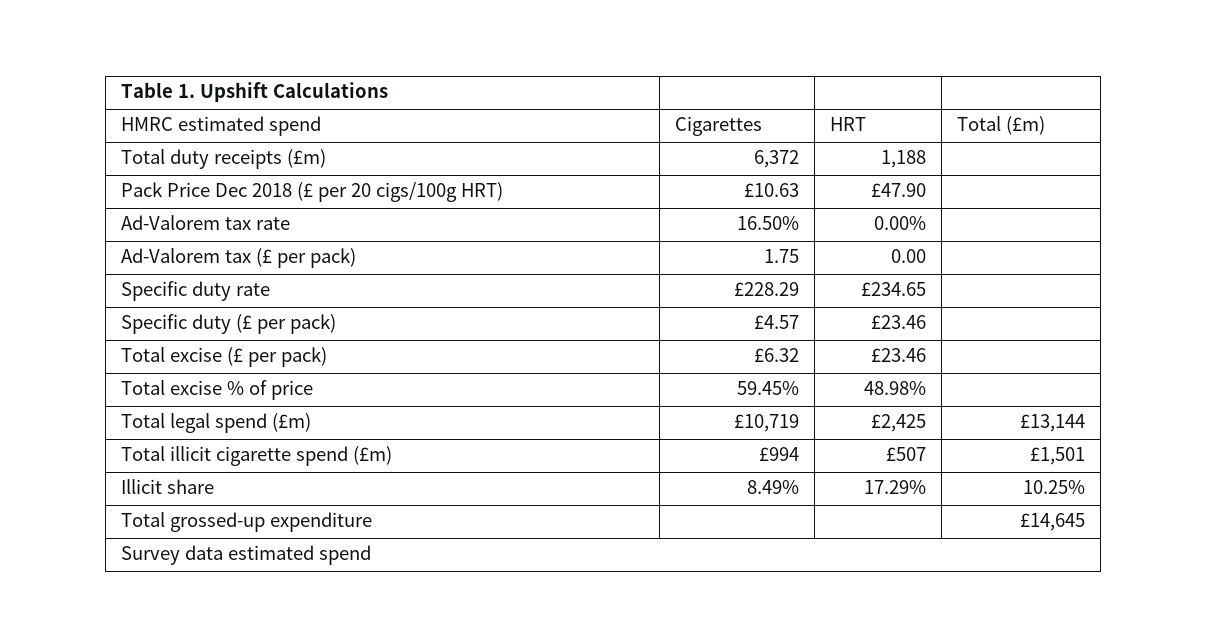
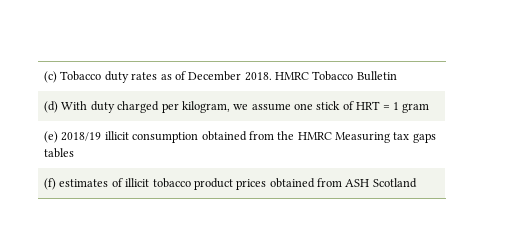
[120,82,388,102] [120,116,321,136] [674,116,762,136] [829,117,866,131] [956,116,1045,135] [120,149,326,169] [754,150,800,168] [881,150,927,168] [120,182,503,202] [744,183,800,197] [871,183,927,197] [120,215,290,230] [737,216,800,230] [874,216,927,230] [120,248,356,268] [764,249,800,263] [891,249,927,263] [120,281,270,301] [734,282,800,296] [861,282,927,296] [120,314,336,334] [754,315,800,329] [871,315,927,329] [120,347,327,367] [754,348,800,362] [871,348,927,362] [120,380,313,400] [737,381,800,395] [864,381,927,395] [120,413,311,433] [734,414,800,432] [871,414,927,432] [1020,414,1086,432] [120,446,392,466] [759,447,800,461] [886,447,927,461] [1030,447,1086,465] [120,479,214,494] [747,480,800,494] [864,480,927,494] [1023,480,1086,494] [120,512,372,532] [1020,513,1086,531] [120,545,371,565] Table 1. Upshift Calculations | | | // HMRC estimated spend | Cigarettes | HRT | Total (£m) // Total duty receipts (£m) | 6,372 | 1,188 | // Pack Price Dec 2018 (£ per 20 cigs/100g HRT) | £10.63 | £47.90 | // Ad-Valorem tax rate | 16.50% | 0.00% | // Ad-Valorem tax (£ per pack) | 1.75 | 0.00 | // Specific duty rate | £228.29 | £234.65 | // Specific duty (£ per pack) | £4.57 | £23.46 | // Total excise (£ per pack) | £6.32 | £23.46 | // Total excise % of price | 59.45% | 48.98% | // Total legal spend (£m) | £10,719 | £2,425 | £13,144 // Total illicit cigarette spend (£m) | £994 | £507 | £1,501 // Illicit share | 8.49% | 17.29% | 10.25% // Total grossed-up expenditure | | | £14,645 // Survey data estimated spend -> [44,71,397,83] [44,101,430,113] [44,131,436,143] [44,148,75,158] [44,178,417,190] (c) Tobacco duty rates as of December 2018. HMRC Tobacco Bulletin // (d) With duty charged per kilogram, we assume one stick of HRT = 1 gram // (e) 2018/19 illicit consumption obtained from the HMRC Measuring tax gaps tables // (f) estimates of illicit tobacco product prices obtained from ASH Scotland

